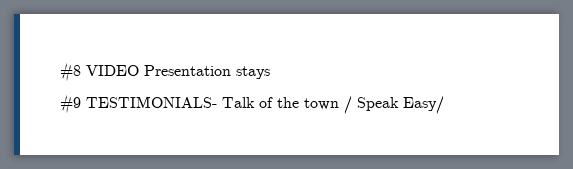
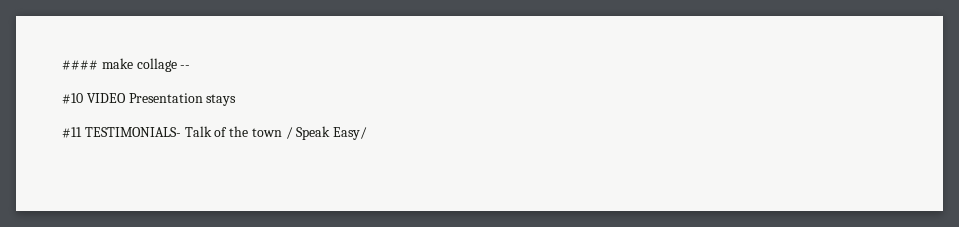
[60,62,81,82] #8 -> [62,58,191,72] [62,93,83,104] #### make collage -- // #10
[60,94,81,114] #9 -> [62,127,82,138] #11

